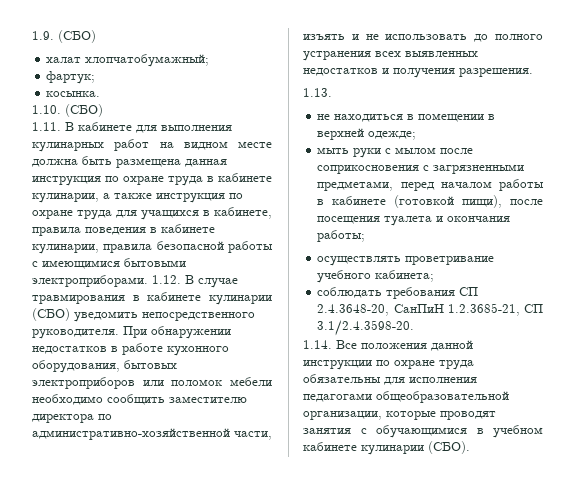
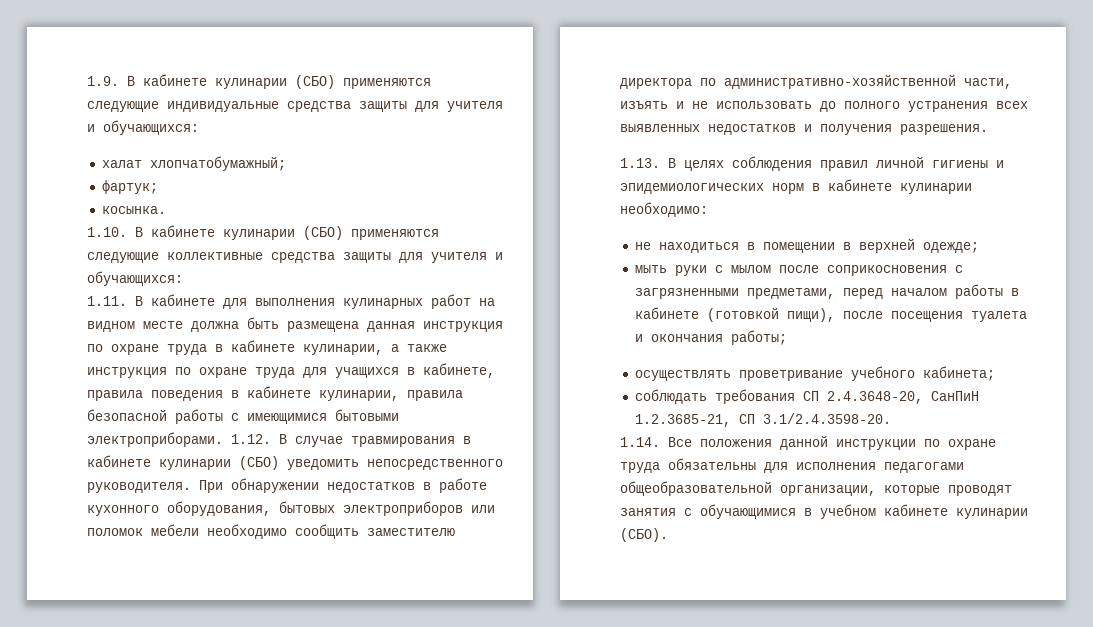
[58,30,96,43] (СБО) -> [127,74,431,89] [87,101,503,112] [87,120,199,135] В кабинете кулинарии (СБО) применяются следующие индивидуальные средства защиты для учителя и обучающихся:
[65,104,103,117] (СБО) -> [135,225,439,240] [87,252,503,263] [87,271,183,286] В кабинете кулинарии (СБО) применяются следующие коллективные средства защиты для учителя и обучающихся:
(332, 92) none -> [668,156,1004,171] [620,179,972,194] [620,202,708,217] В целях соблюдения правил личной гигиены и эпидемиологических норм в кабинете кулинарии необходимо:

